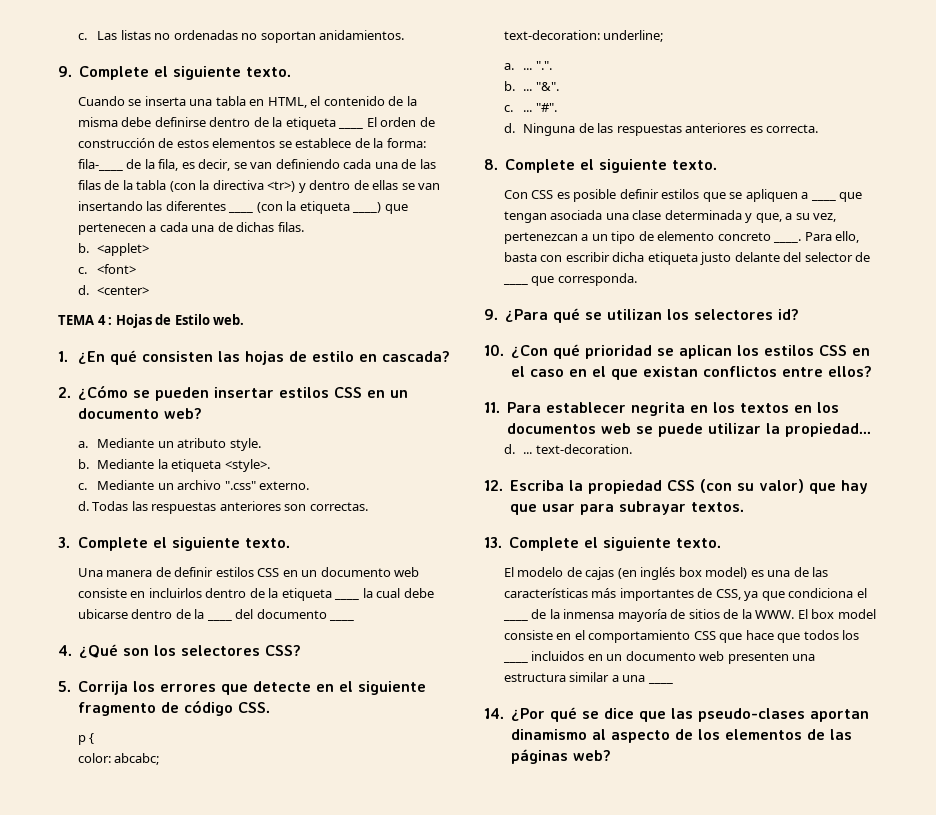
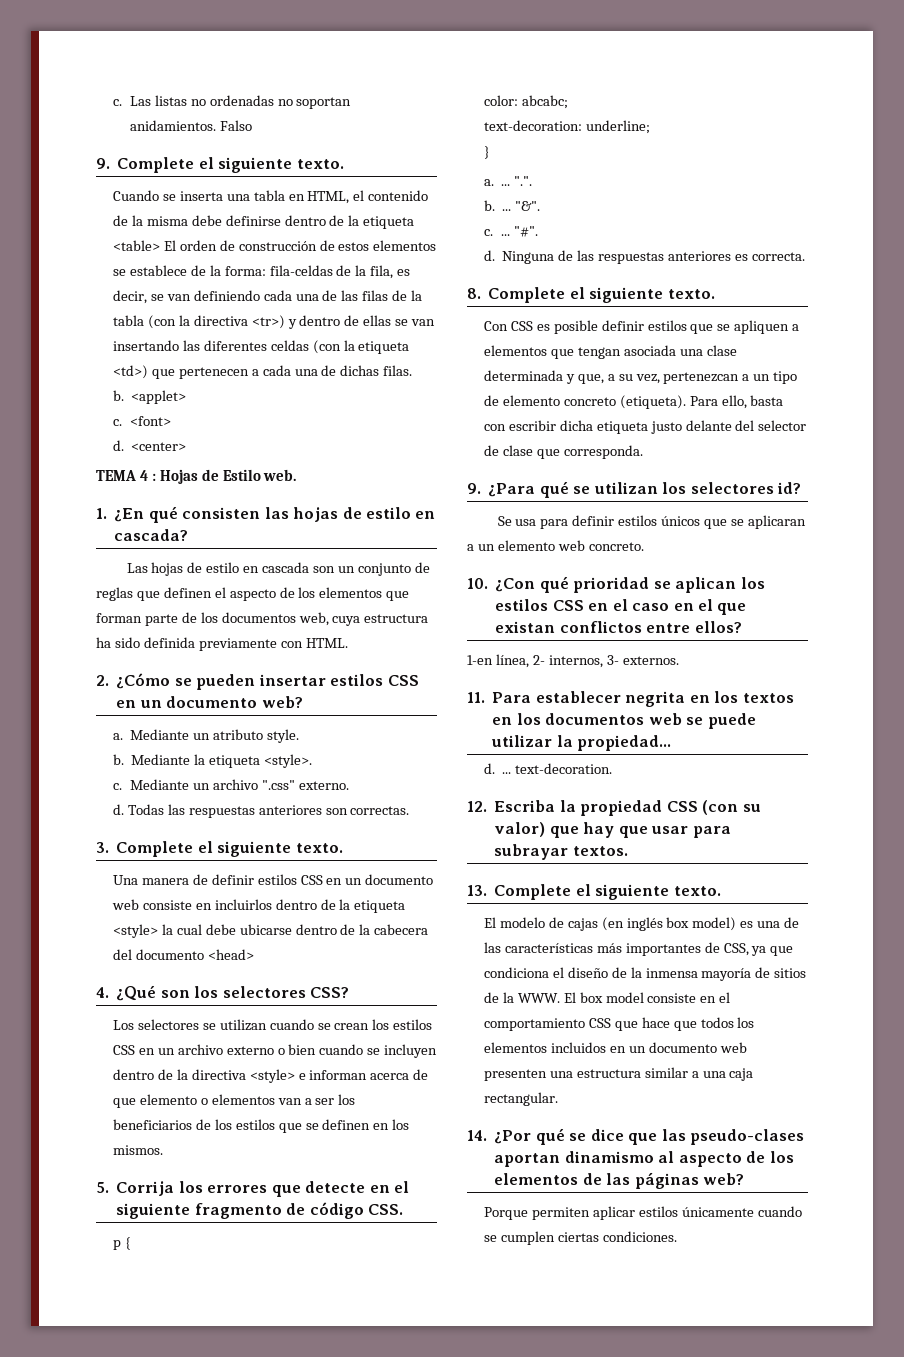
(405, 35) none -> [219,120,252,131] Falso
[338,127,364,129] ____ -> [112,240,160,251] <table>
[77,159,123,171] fila-____ -> [269,265,333,276] fila-celdas
[228,211,254,213] ____ -> [270,340,309,351] celdas
[352,202,382,213] ____) -> [112,365,148,379] <td>)
(450, 356) none -> [126,562,430,576] [96,587,410,601] [96,612,429,626] [96,637,348,651] // Las hojas de estilo en cascada son un conjunto de reglas que definen el aspecto de los elementos que forman parte de los documentos web, cuya estructura ha sido definida previamente con HTML.
[334,598,360,600] ____ -> [112,924,158,938] <style>
[206,619,232,621] ____ -> [374,924,429,935] cabecera
[329,619,355,621] ____ -> [207,949,254,960] <head>
(301, 650) none -> [112,1019,433,1031] [112,1044,438,1058] [112,1069,429,1083] [112,1094,356,1108] [112,1119,410,1133] [112,1145,163,1155] // Los selectores se utilizan cuando se crean los estilos CSS en un archivo externo o bien cuando se incluyen dentro de la directiva <style> e informan acerca de que elemento o elementos van a ser los beneficiarios de los estilos que se definen en los mismos.
(664, 36) none -> [483,146,490,159] // }
[810,199,836,201] ____ -> [483,345,547,356] elementos
[773,239,802,243] ____. -> [619,395,686,409] (etiqueta).
[502,283,528,285] ____ -> [502,445,533,456] clase
(799, 314) none -> [497,515,806,529] [467,540,644,551] // Se usa para definir estilos únicos que se aplicaran a un elemento web concreto.
(872, 371) none -> [467,654,679,668] // 1-en línea, 2- internos, 3- externos.
[502,619,528,621] ____ -> [567,967,608,978] diseño
[502,661,528,663] ____ -> [483,1042,547,1053] elementos
[647,682,673,684] ____ -> [729,1068,754,1081] [483,1092,558,1106] caja rectangular.
(611, 755) none -> [483,1206,802,1220] [483,1231,677,1245] // Porque permiten aplicar estilos únicamente cuando se cumplen ciertas condiciones.

